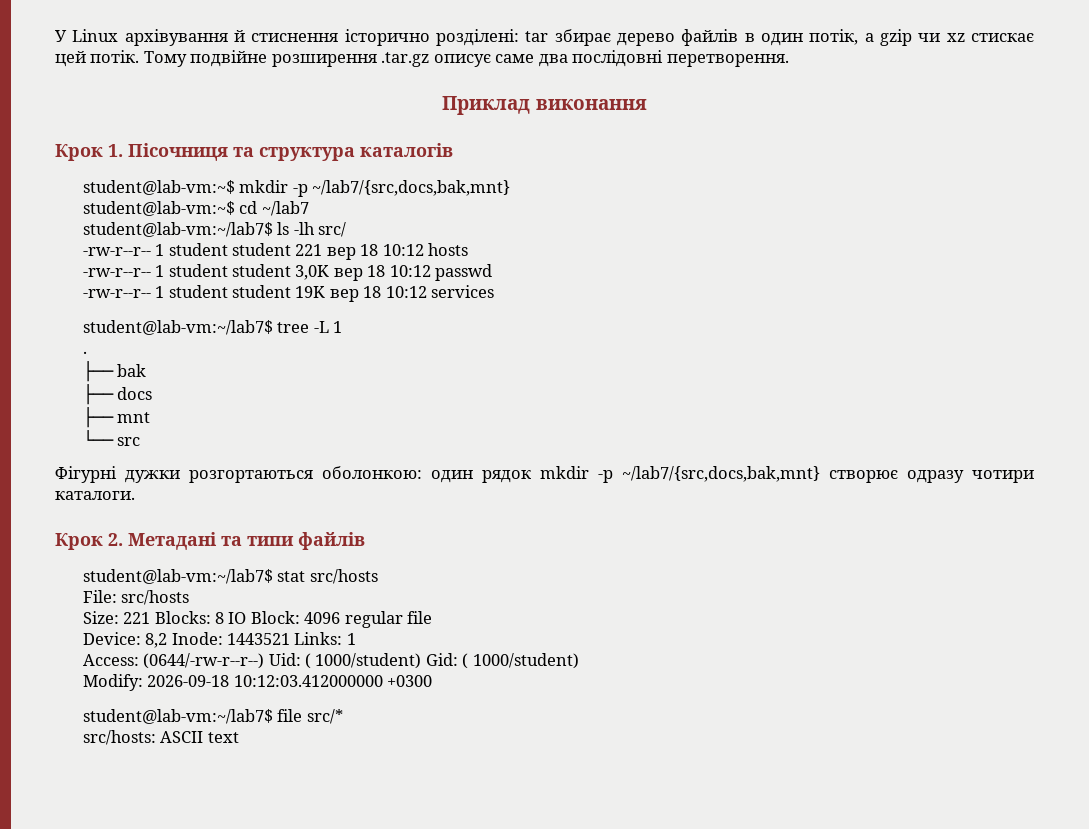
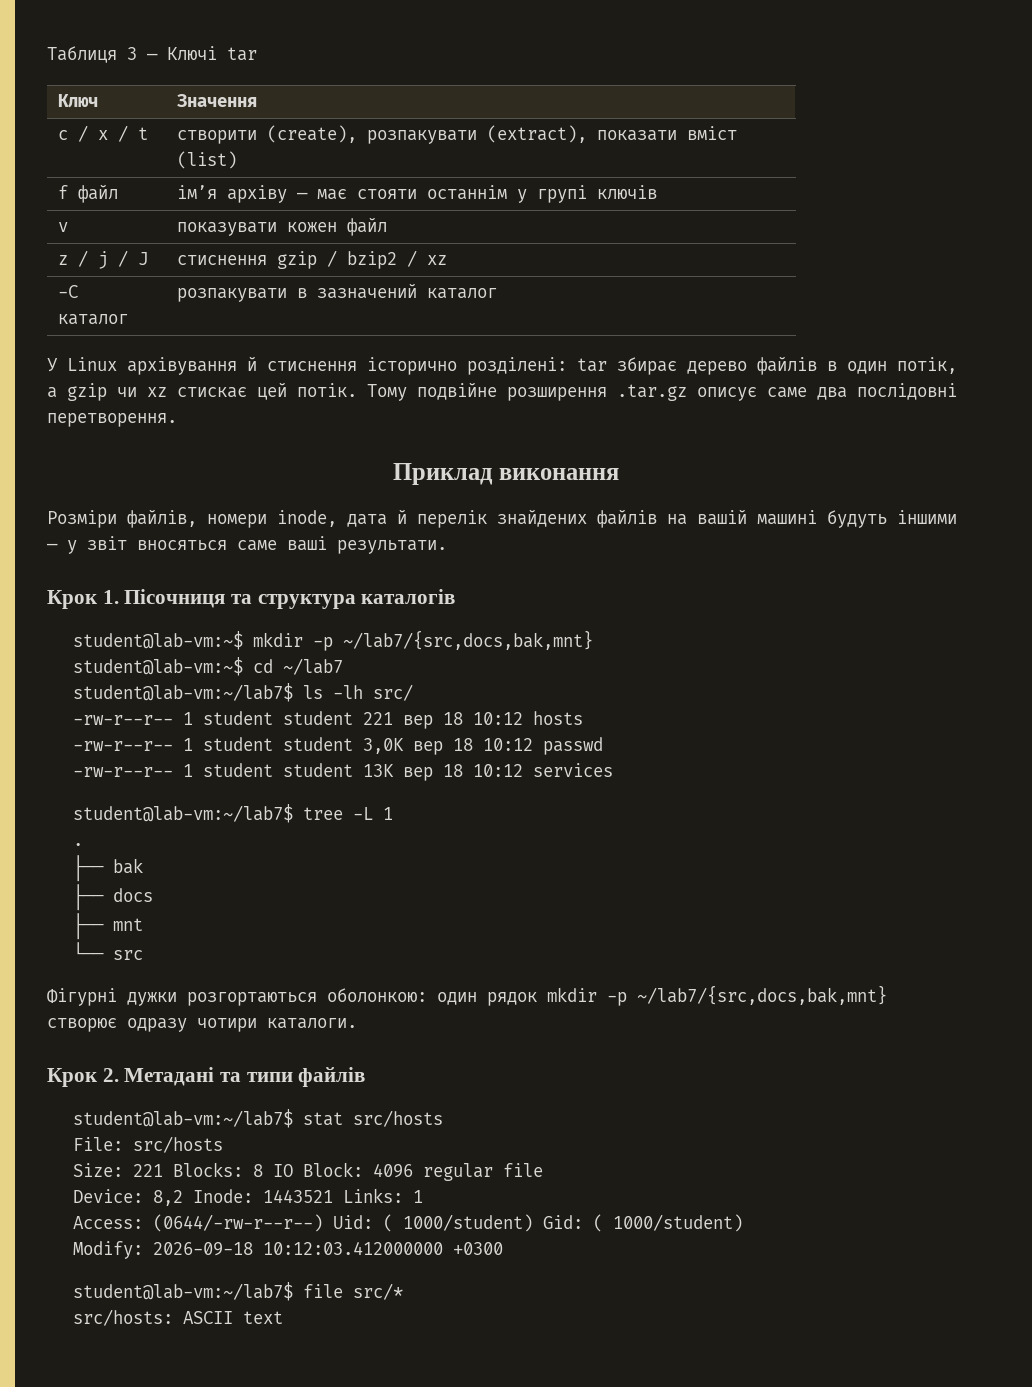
(55, 36) none -> [47,46,257,63] [58,94,99,108] [177,94,258,107] [58,125,149,142] [177,125,738,144] [177,151,238,169] [58,184,119,203] [177,185,658,203] [58,222,69,232] [177,217,388,236] [58,250,149,269] [177,250,448,269] [58,285,79,298] [58,314,129,325] [177,283,498,302] Таблиця 3 — Ключі tar // Ключ | Значення // c / x / t | створити (create), розпакувати (extract), показати вміст (list) // f файл | ім’я архіву — має стояти останнім у групі ключів // v | показувати кожен файл // z / j / J | стиснення gzip / bzip2 / xz // -C каталог | розпакувати в зазначений каталог //
(647, 104) none -> [47,509,957,528] [47,536,447,554] // Розміри файлів, номери inode, дата й перелік знайдених файлів на вашій машині будуть іншими — у звіт вносяться саме ваші результати.
[295,286,326,298] 19K -> [363,764,395,777] 13K

